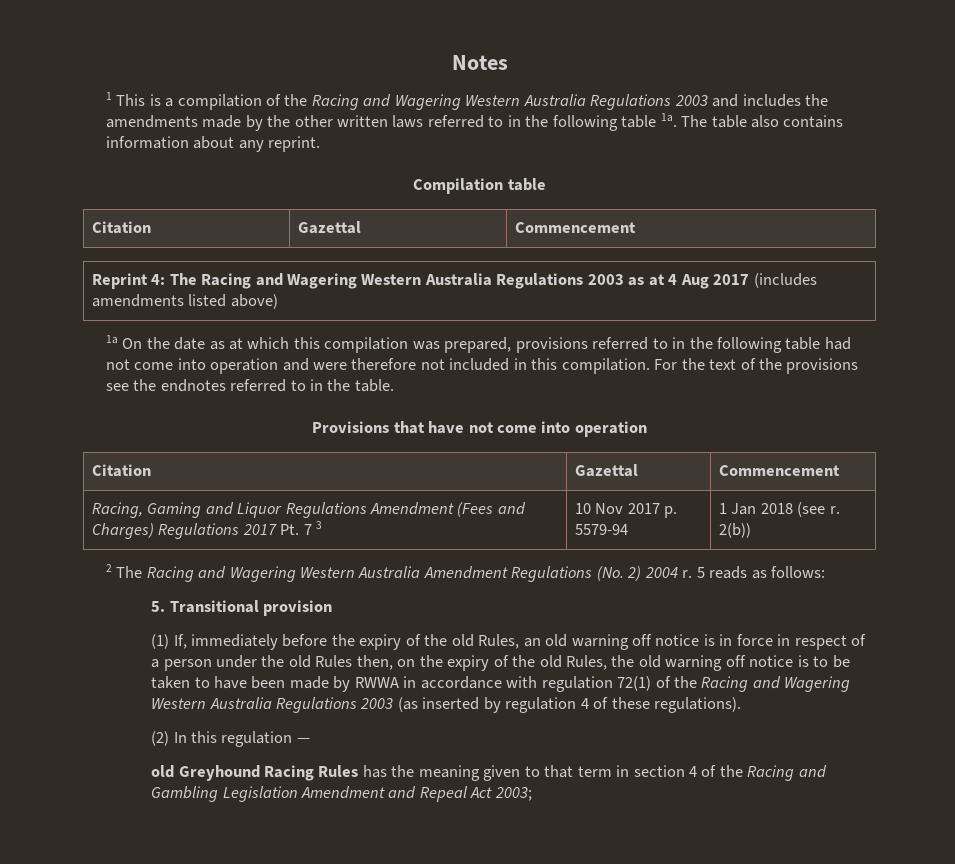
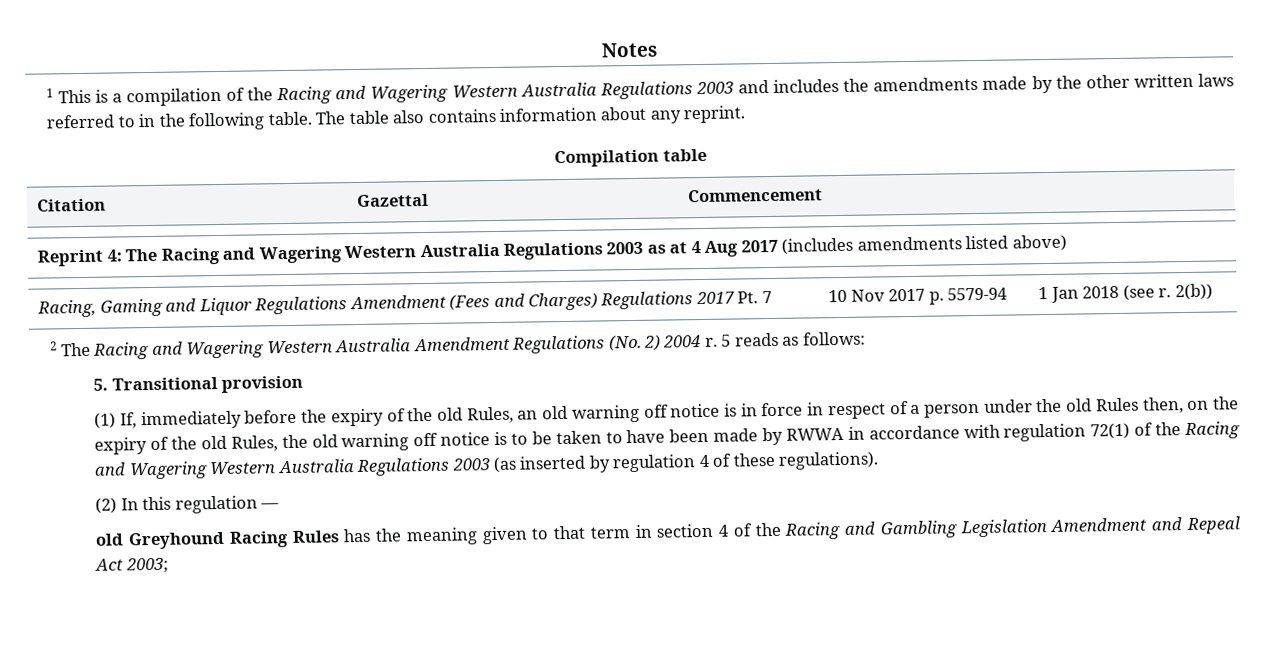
[621,113,677,128] table 1a. -> [267,111,312,126] table.
[105,335,851,353] [105,358,859,374] [105,379,394,392] [312,421,647,437] [91,464,151,477] [574,464,638,477] [718,465,840,476] // 1a On the date as at which this compilation was prepared, provisions referred to in the following table had not come into operation and were therefore not included in this compilation. For the text of the provisions see the endnotes referred to in the table. // Provisions that have not come into operation // Citation | Gazettal | Commencement -> (1067, 243) none
[315,521,322,529] 3 -> (772, 297) none

